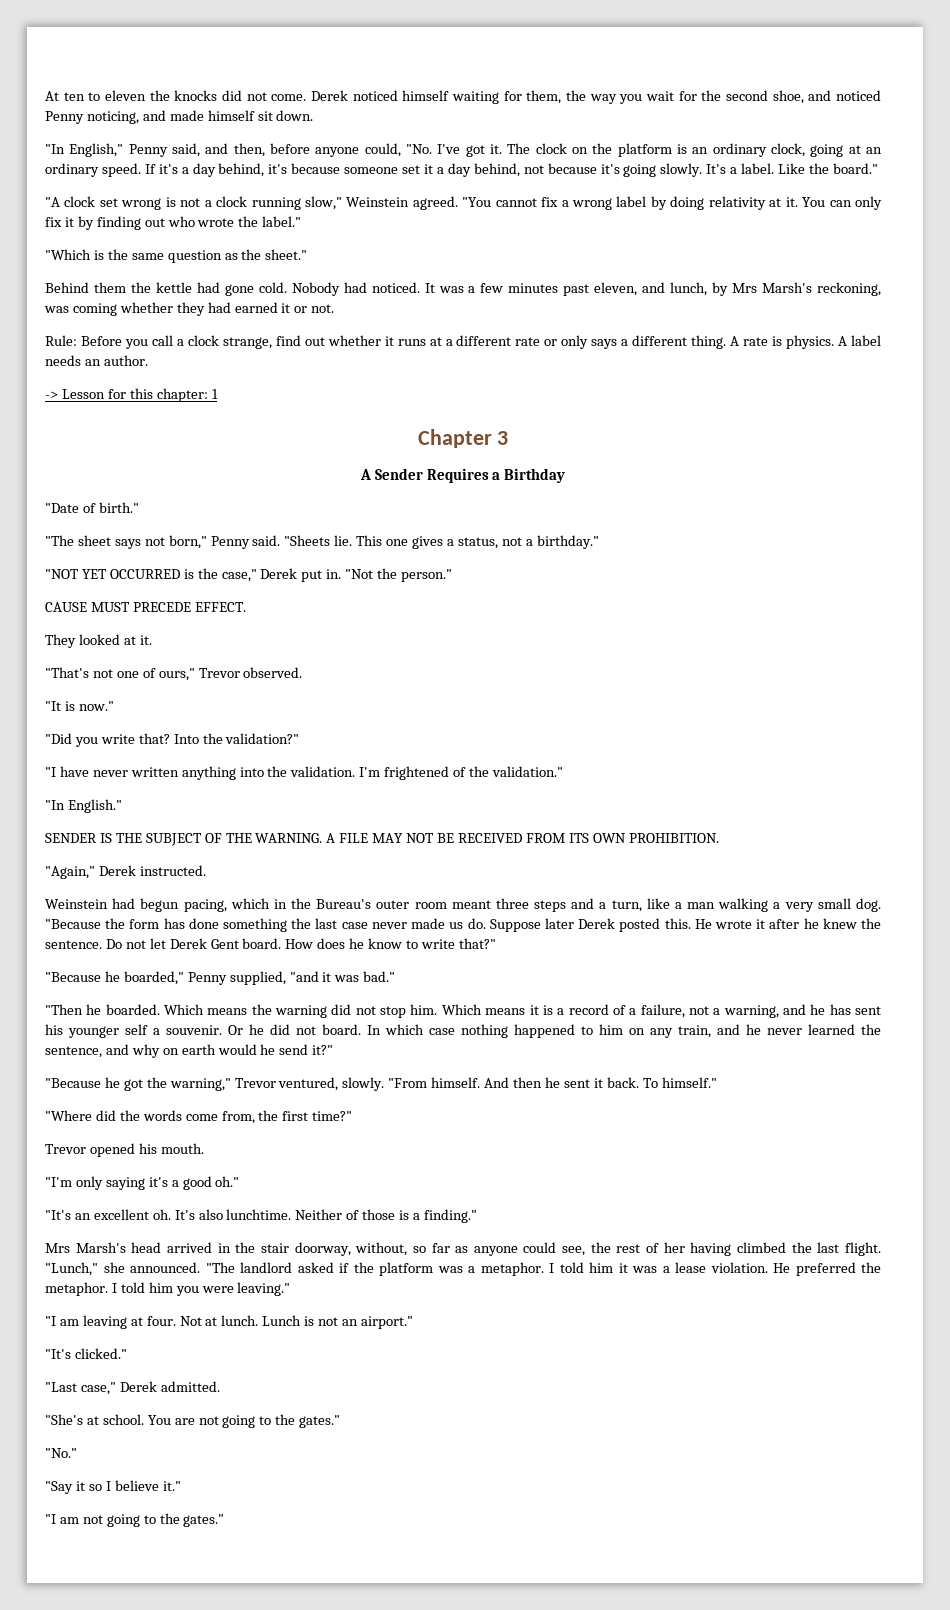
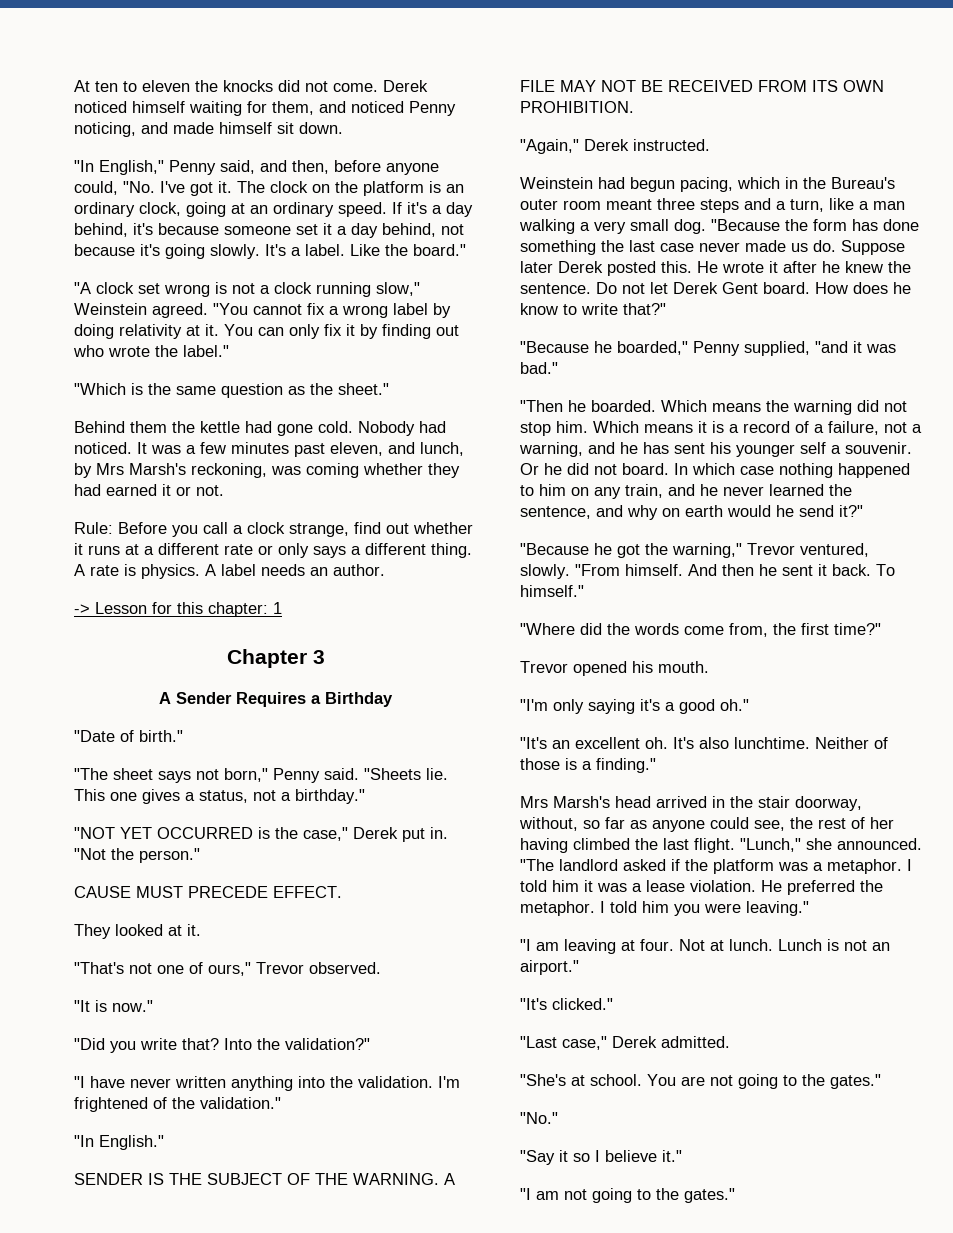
[566,90,804,104] the way you wait for the second shoe, -> (314, 108) none

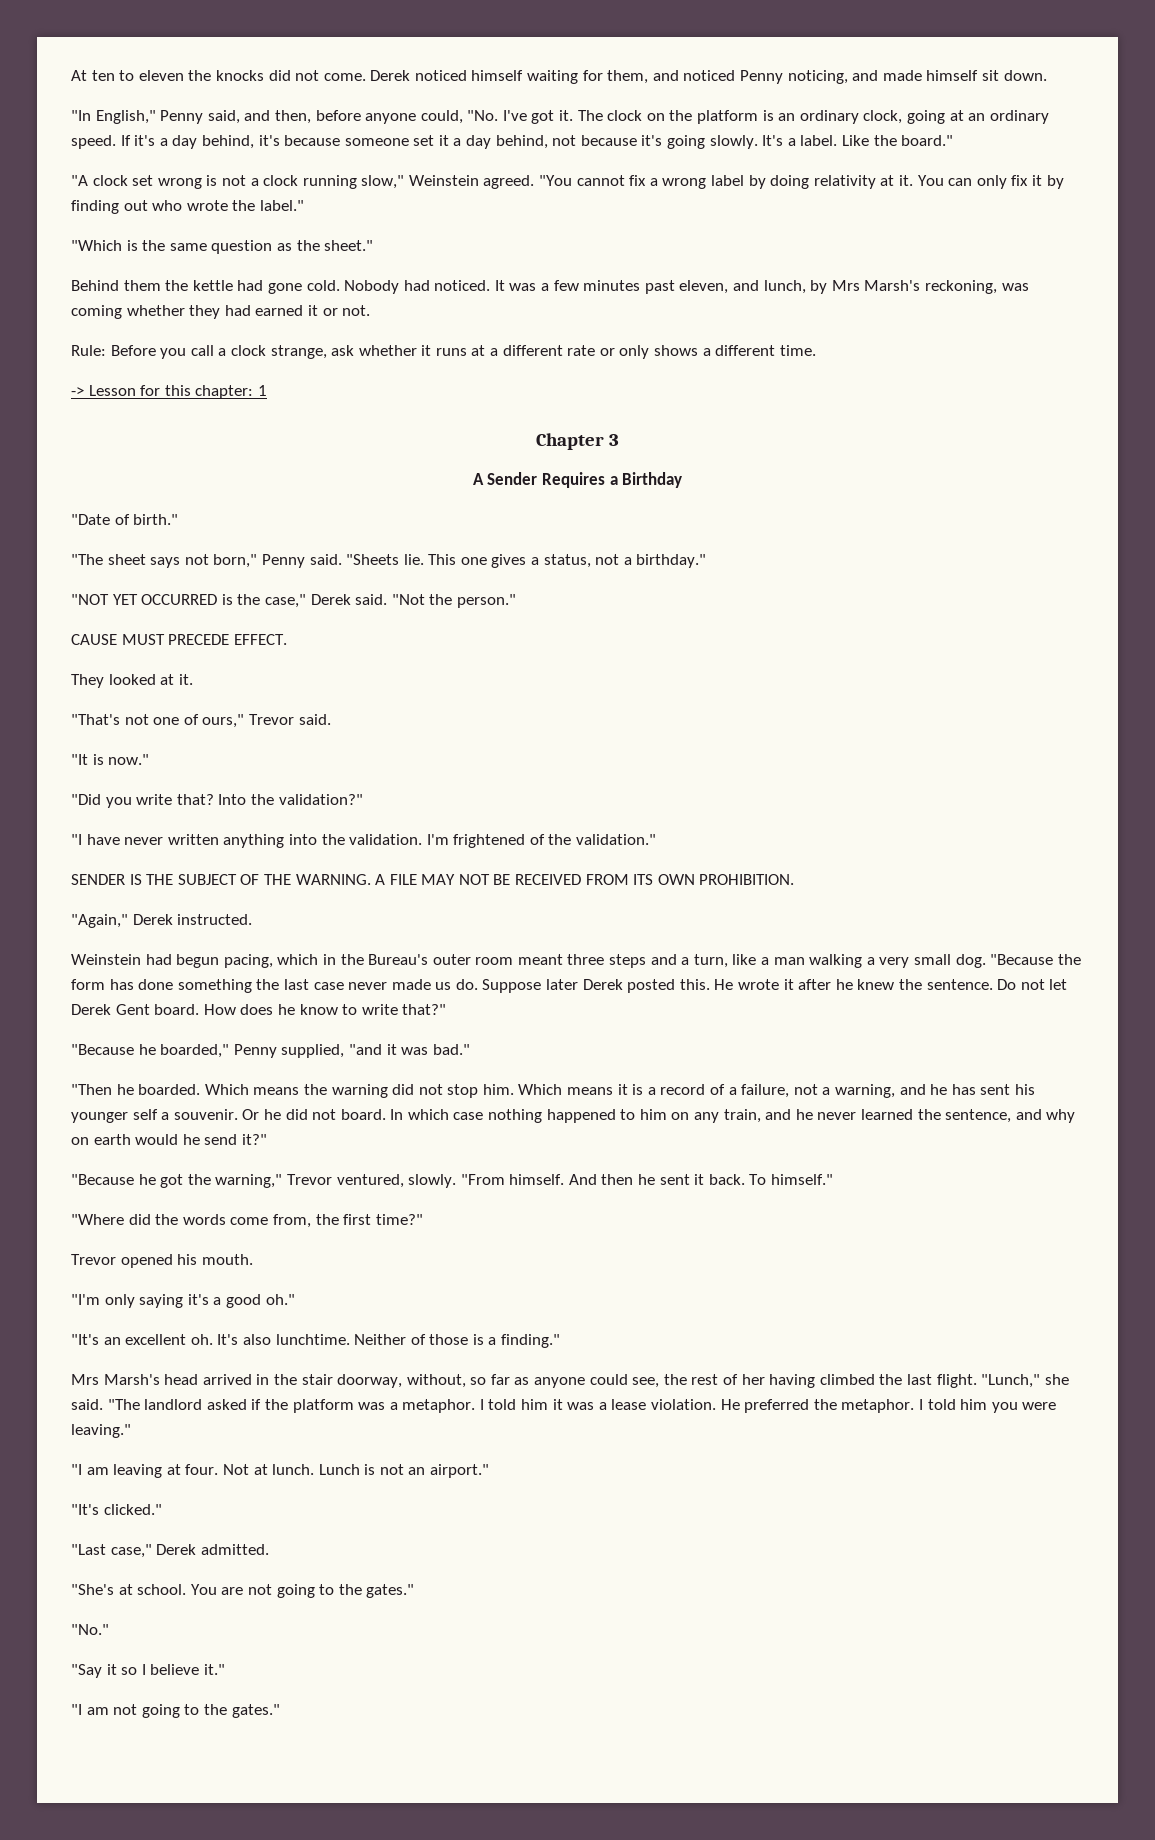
[354,522,409,534] find out -> [331,345,355,356] ask
[313,543,472,558] [74,564,385,579] says a different thing. A rate is physics. A label needs an author. -> [654,345,816,356] shows a different time.
[402,827,448,842] put in. -> [355,594,388,605] said.
[309,962,381,974] observed. -> [298,714,331,725] said.
[74,1135,164,1150] // "In English." -> (657, 839) none
[837,838,922,850] announced. -> [71,1399,103,1410] said.

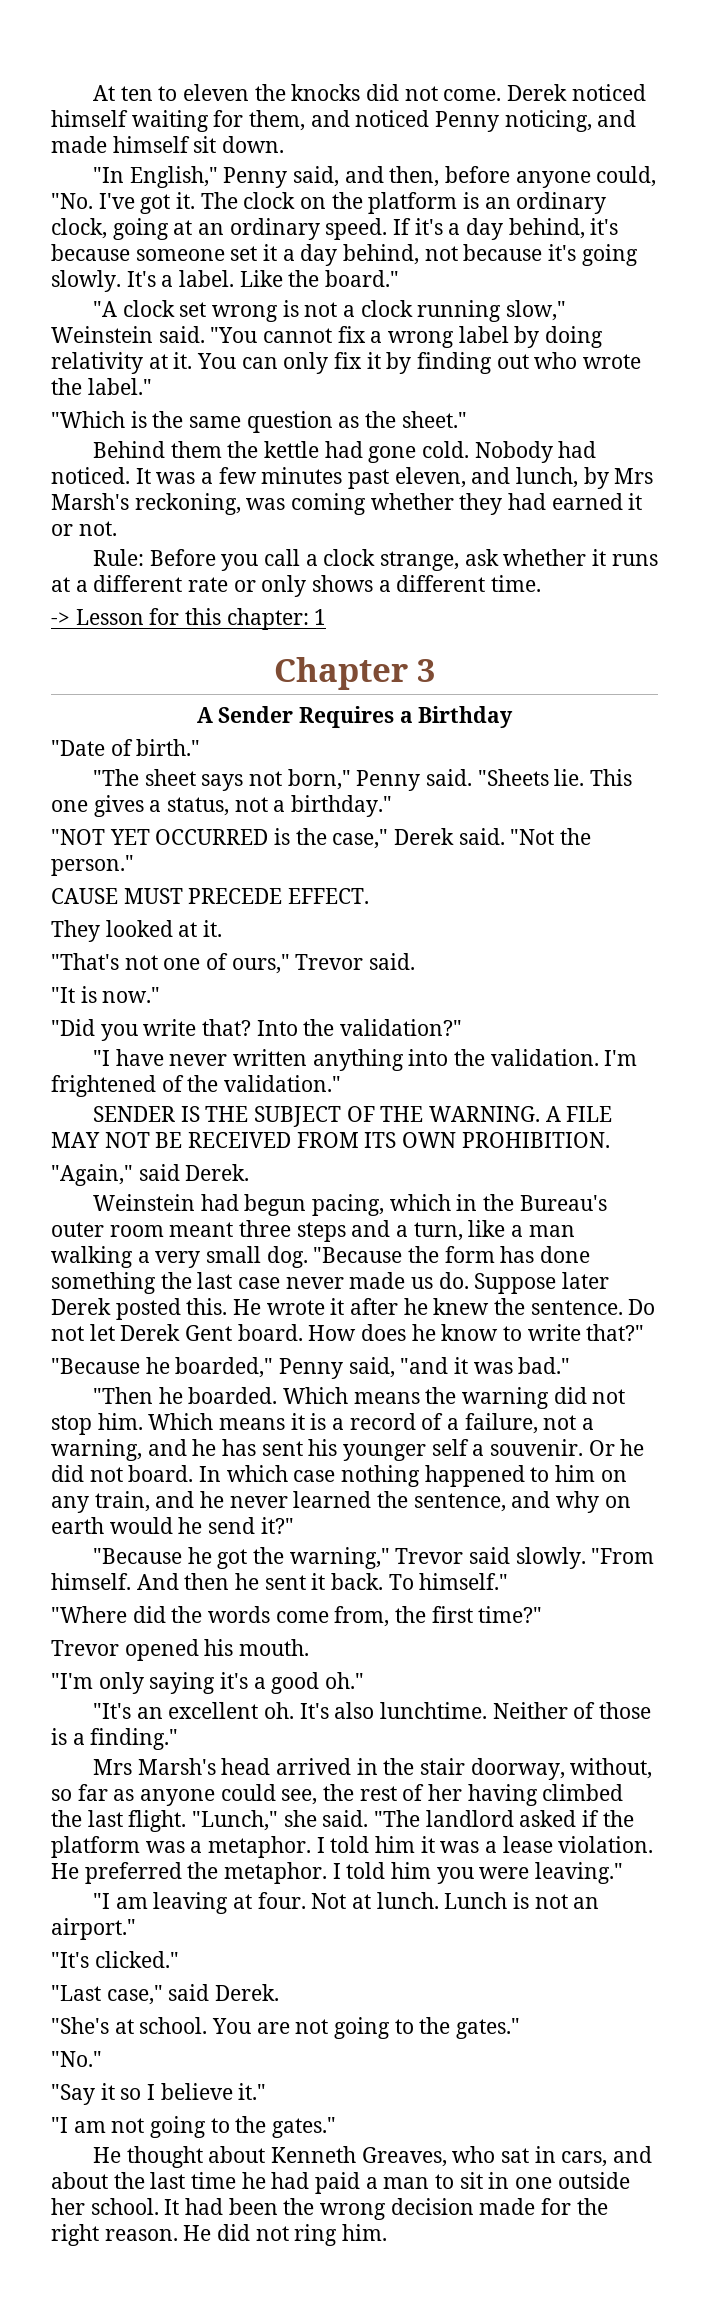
[483,175,535,189] agreed. -> [158,326,205,343] said.
[132,914,253,925] Derek instructed. -> [138,1164,250,1181] said Derek.
[281,1044,345,1058] supplied, -> [348,1357,395,1378] said,
[336,1174,404,1188] ventured, -> [468,1547,510,1564] said
[156,1544,269,1555] Derek admitted. -> [168,1984,280,2001] said Derek.
(280, 1711) none -> [92,2146,652,2168] [51,2172,630,2194] [51,2198,608,2220] [51,2224,388,2246] // He thought about Kenneth Greaves, who sat in cars, and about the last time he had paid a man to sit in one outside her school. It had been the wrong decision made for the right reason. He did not ring him.

